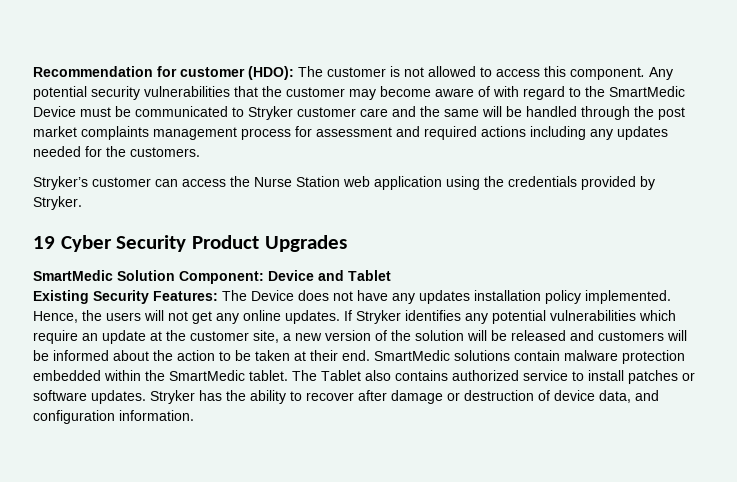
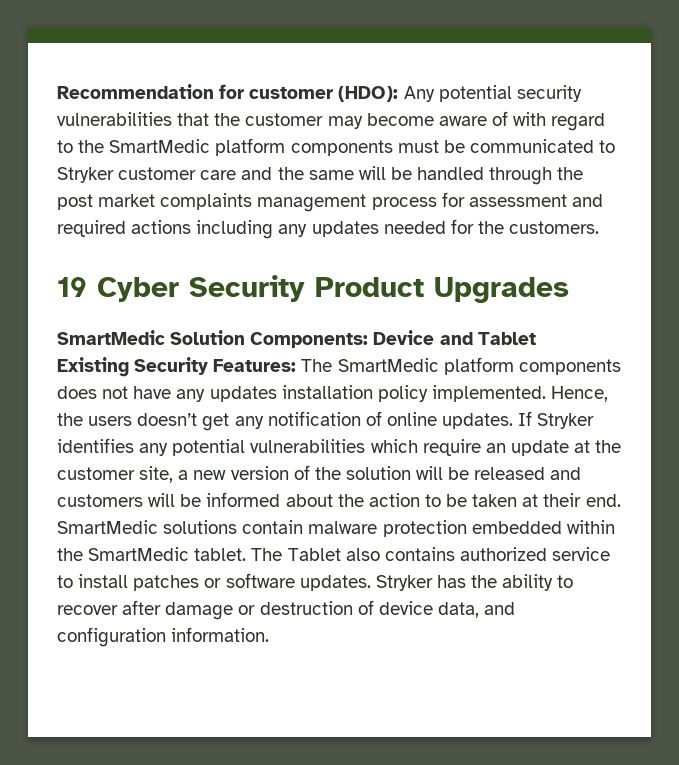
[298,66,645,80] The customer is not allowed to access this component. -> (399, 94) none
[33,106,76,117] Device -> [215,138,393,156] platform components
[33,176,655,190] [33,196,82,210] // Stryker’s customer can access the Nurse Station web application using the credentials provided by Stryker. -> (600, 227) none
[179,271,264,284] Component: -> [250,332,369,348] Components:
[251,290,294,301] Device -> [337,357,621,375] SmartMedic platform components
[144,310,239,324] will not get any -> [137,411,382,431] doesn’t get any notification of

